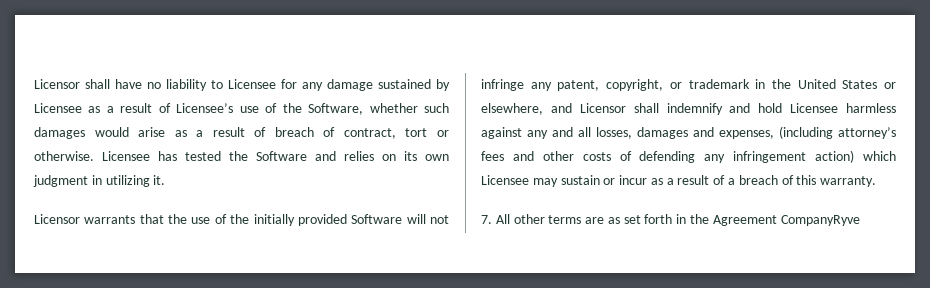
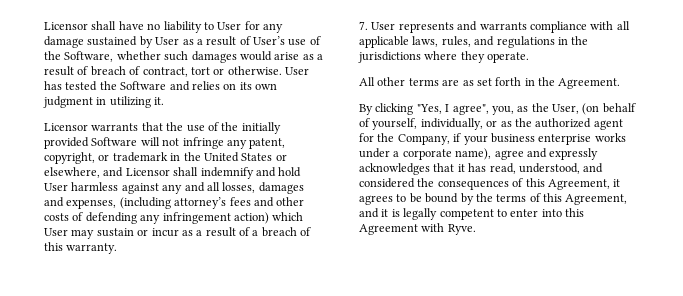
[228,79,276,89] Licensee -> [217,22,242,30] User
[34,103,234,113] Licensee as a result of Licensee’s -> [155,36,285,46] User as a result of User’s
[102,151,150,161] Licensee -> [285,67,309,75] User
[790,103,839,113] Licensee -> [44,183,68,191] User
[481,175,529,185] Licensee -> [44,228,68,236] User
(492, 219) none -> [371,21,630,33] [359,36,589,48] [358,51,530,63] User represents and warrants compliance with all applicable laws, rules, and regulations in the jurisdictions where they operate. //
[712,215,860,226] Agreement CompanyRyve -> [558,78,621,89] [359,103,636,115] [359,118,623,130] [359,133,626,145] [359,148,599,160] [359,163,604,175] [359,178,621,190] [359,193,628,205] [359,208,584,220] [359,223,476,235] Agreement. // By clicking "Yes, I agree", you, as the User, (on behalf of yourself, individually, or as the authorized agent for the Company, if your business enterprise works under a corporate name), agree and expressly acknowledges that it has read, understood, and considered the consequences of this Agreement, it agrees to be bound by the terms of this Agreement, and it is legally competent to enter into this Agreement with Ryve.

